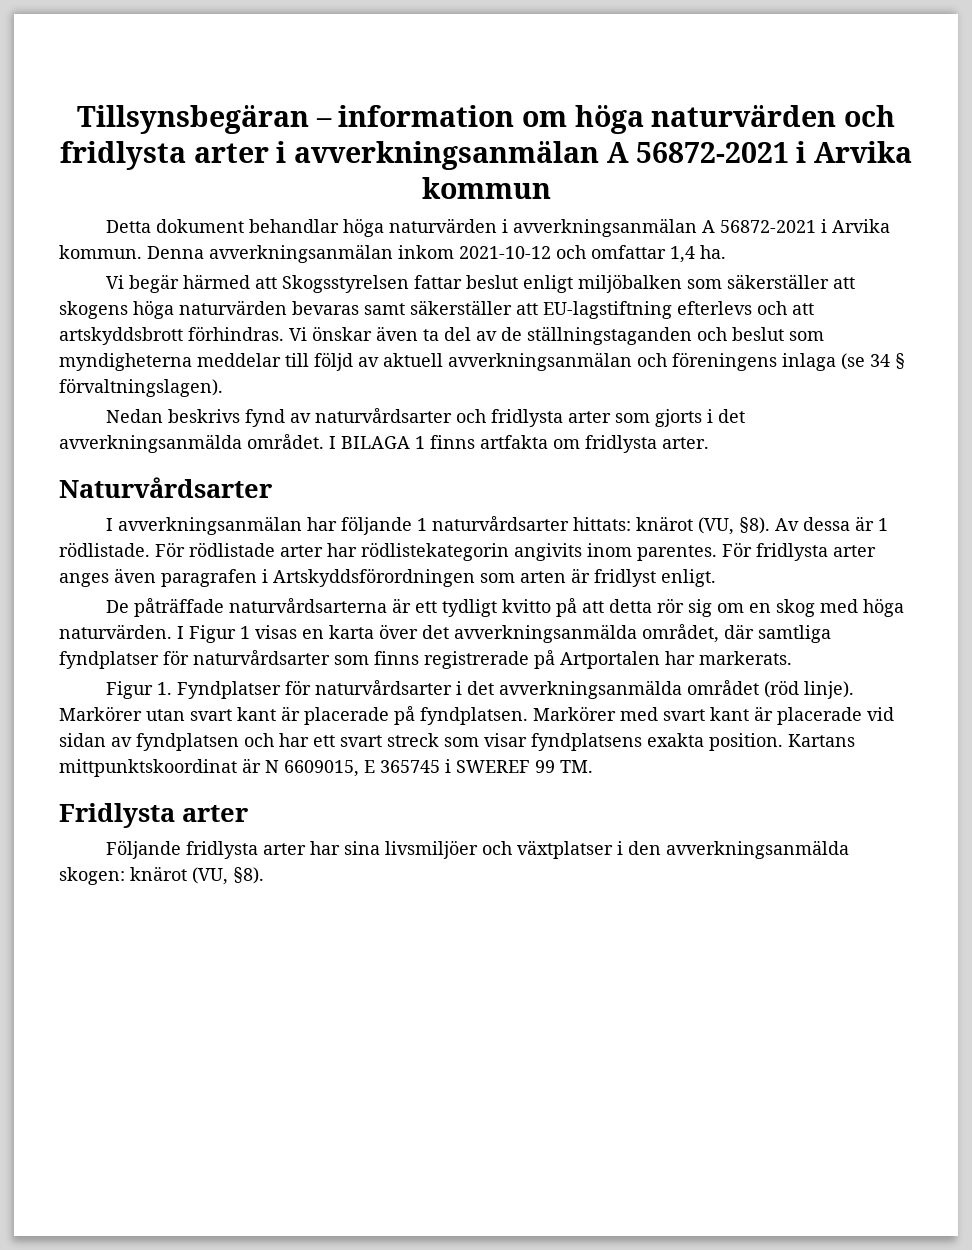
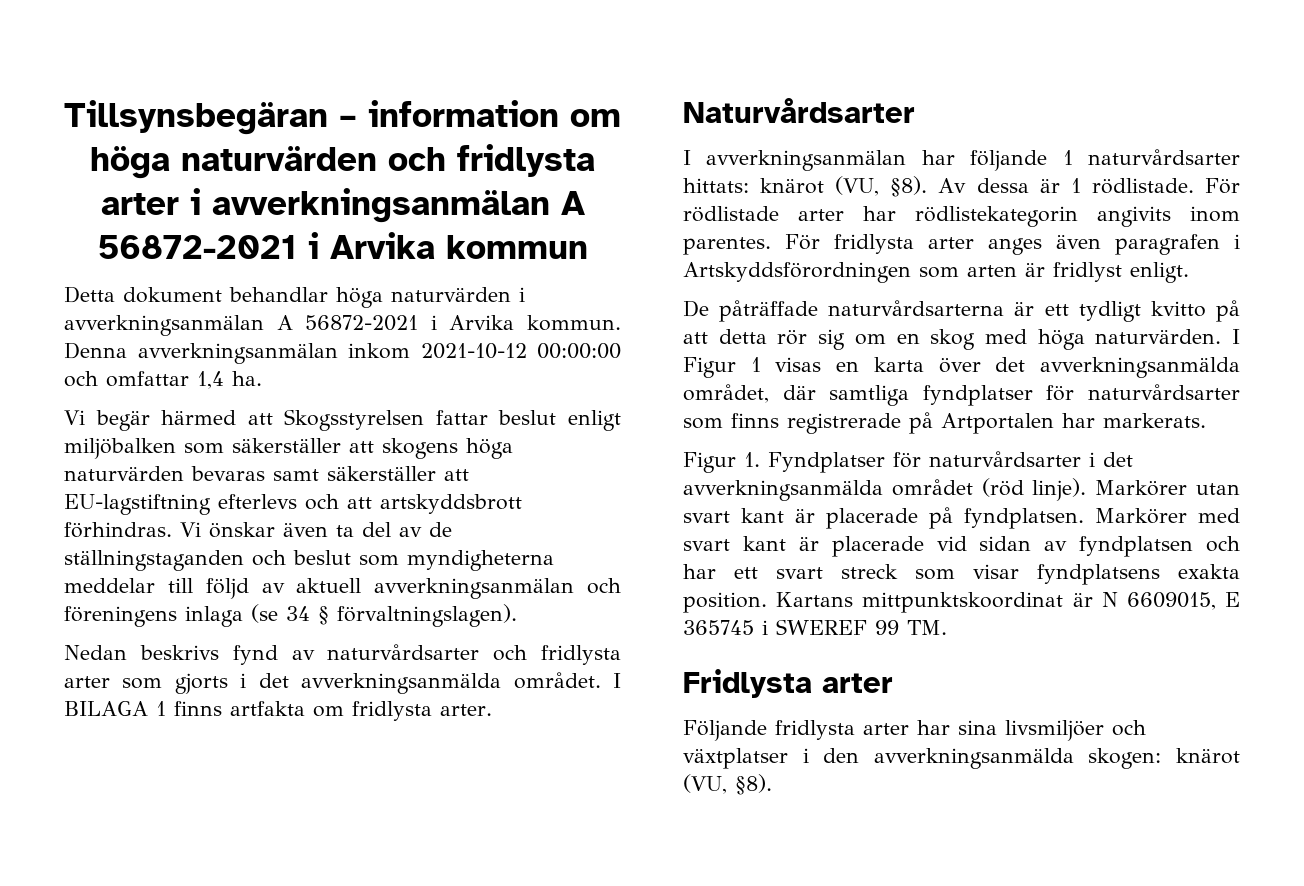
(551, 252) none -> [537,343,621,359] 00:00:00

